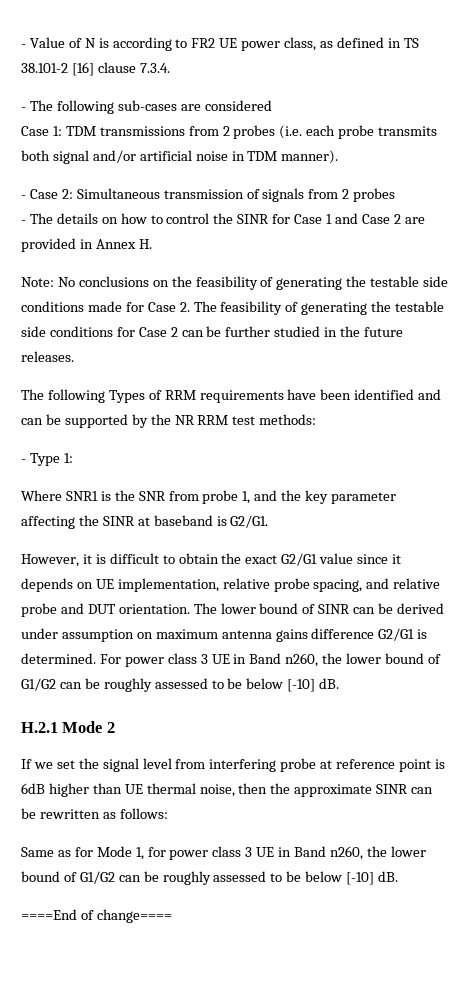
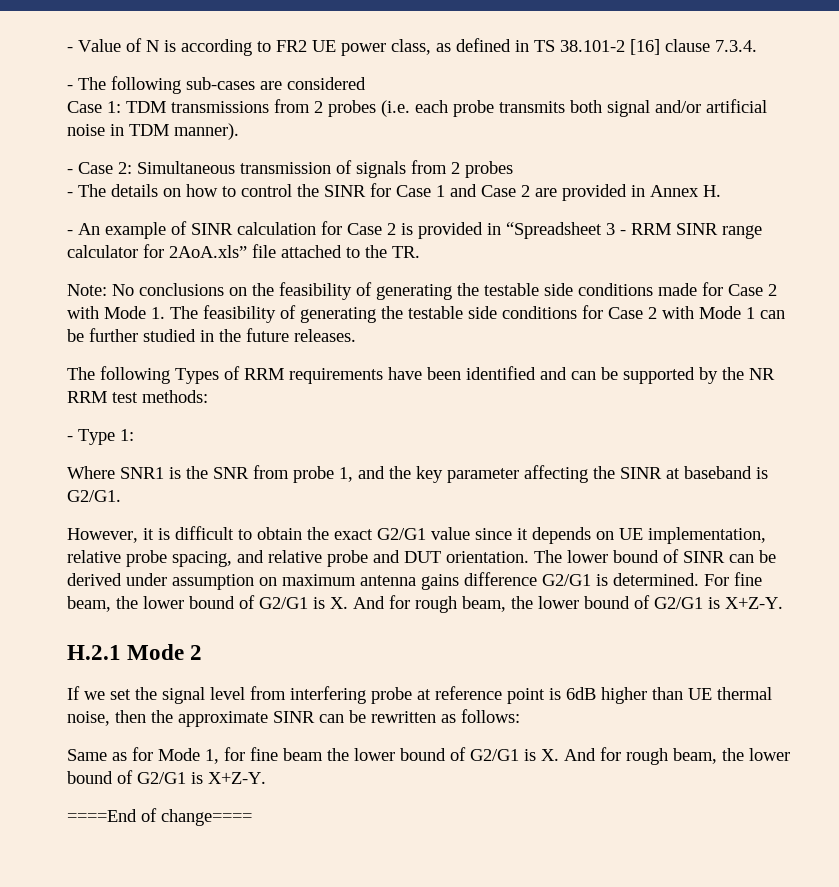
(152, 244) none -> [67,221,762,239] [67,244,420,258] // - An example of SINR calculation for Case 2 is provided in “Spreadsheet 3 - RRM SINR range calculator for 2AoA.xls” file attached to the TR.
[179,302,190,312] 2. -> [768,284,777,296] [67,306,165,319] 2 with Mode 1.
(178, 332) none -> [662,306,755,319] with Mode 1
[124,653,441,667] [21,678,340,692] power class 3 UE in Band n260, the lower bound of G1/G2 can be roughly assessed to be below [-10] dB. -> [734,572,762,586] [67,595,783,613] fine beam, the lower bound of G2/G1 is X. And for rough beam, the lower bound of G2/G1 is X+Z-Y.
[169,846,426,860] [21,871,399,885] power class 3 UE in Band n260, the lower bound of G1/G2 can be roughly assessed to be below [-10] dB. -> [250,747,790,765] [67,770,266,784] fine beam the lower bound of G2/G1 is X. And for rough beam, the lower bound of G2/G1 is X+Z-Y.

